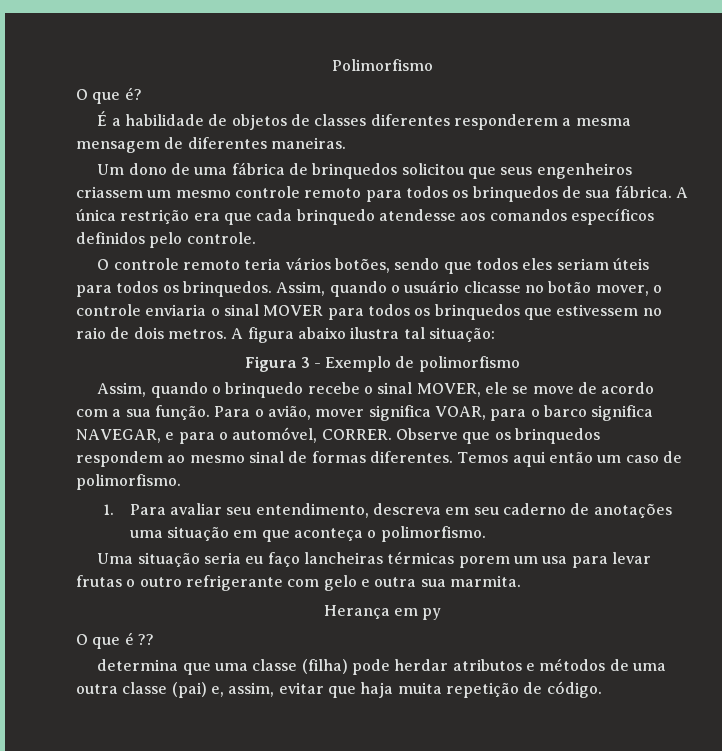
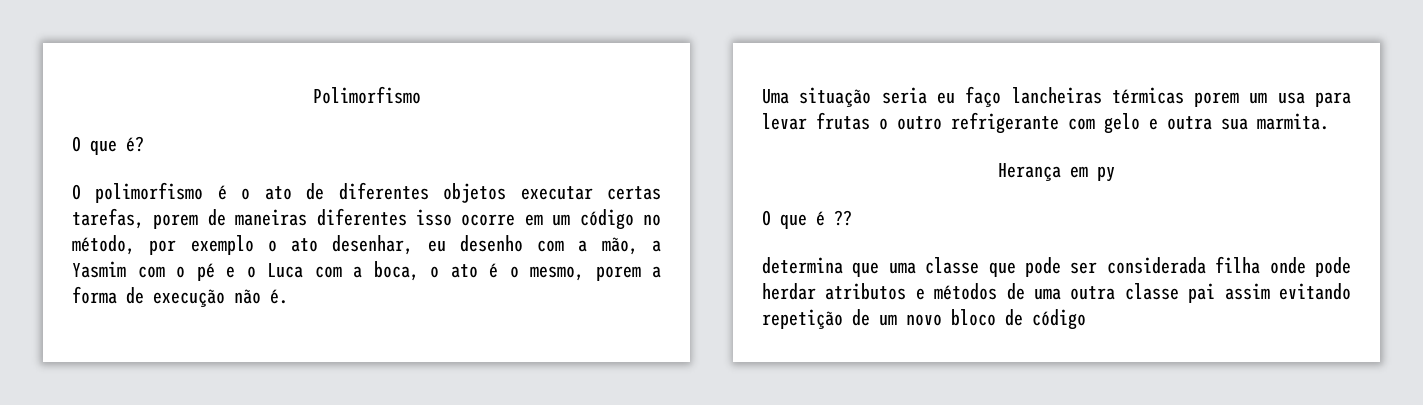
[97,111,631,130] [76,137,346,153] [97,162,632,179] [76,185,688,202] [75,208,654,225] [76,232,256,248] [97,257,649,274] [76,280,662,297] [76,304,662,320] [76,327,495,343] [245,356,520,372] [97,382,655,398] [76,405,654,421] [76,427,600,444] [76,451,682,467] [76,474,181,490] [102,503,672,518] [129,526,486,542] É a habilidade de objetos de classes diferentes responderem a mesma mensagem de diferentes maneiras. // Um dono de uma fábrica de brinquedos solicitou que seus engenheiros criassem um mesmo controle remoto para todos os brinquedos de sua fábrica. A única restrição era que cada brinquedo atendesse aos comandos específicos definidos pelo controle. // O controle remoto teria vários botões, sendo que todos eles seriam úteis para todos os brinquedos. Assim, quando o usuário clicasse no botão mover, o controle enviaria o sinal MOVER para todos os brinquedos que estivessem no raio de dois metros. A figura abaixo ilustra tal situação: // Figura 3 - Exemplo de polimorfismo // Assim, quando o brinquedo recebe o sinal MOVER, ele se move de acordo com a sua função. Para o avião, mover significa VOAR, para o barco significa NAVEGAR, e para o automóvel, CORRER. Observe que os brinquedos respondem ao mesmo sinal de formas diferentes. Temos aqui então um caso de polimorfismo. // 1. Para avaliar seu entendimento, descreva em seu caderno de anotações uma situação em que aconteça o polimorfismo. -> [72,182,662,203] [72,208,661,230] [72,235,661,255] [72,261,661,281] [72,286,288,307] O polimorfismo é o ato de diferentes objetos executar certas tarefas, porem de maneiras diferentes isso ocorre em um código no método, por exemplo o ato desenhar, eu desenho com a mão, a Yasmim com o pé e o Luca com a boca, o ato é o mesmo, porem a forma de execução não é.
[301,659,348,674] (filha) -> [988,256,1306,277] que pode ser considerada filha onde
[171,681,602,698] (pai) e, assim, evitar que haja muita repetição de código. -> [1188,283,1351,303] [762,309,1086,330] pai assim evitando repetição de um novo bloco de código

